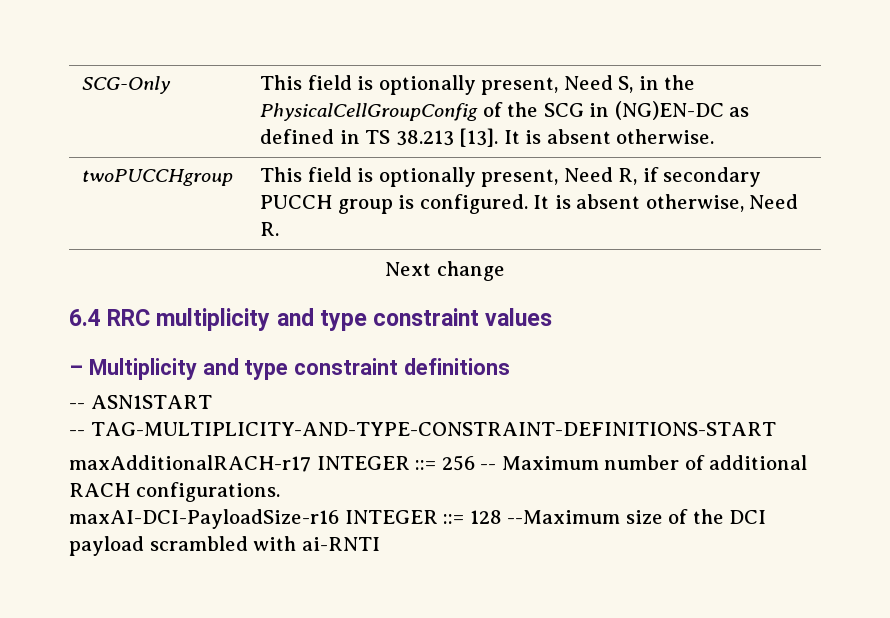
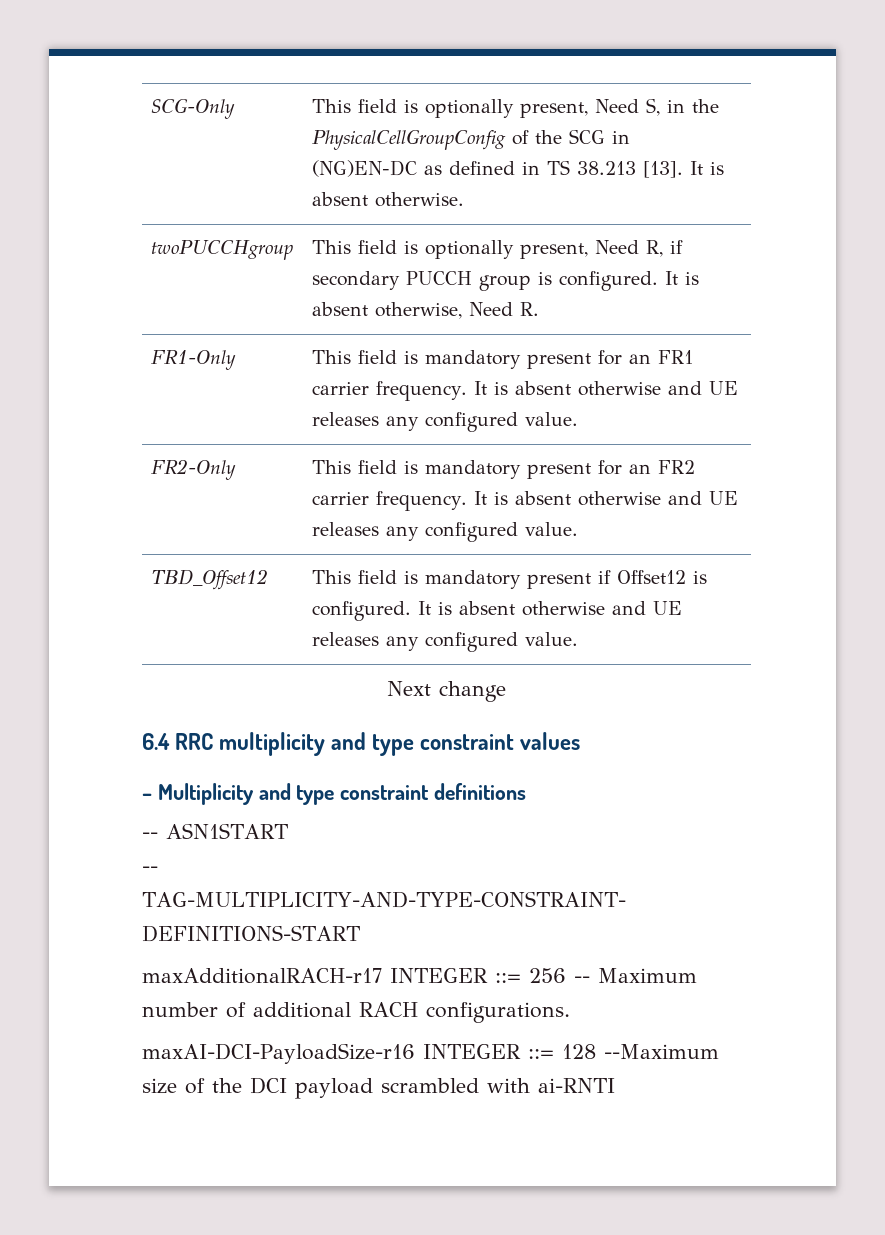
(280, 229) none -> [151,350,237,370] [312,350,694,369] [312,381,739,401] [312,412,579,432] [151,459,237,480] [312,460,696,479] [312,491,739,511] [312,522,579,542] [151,569,269,590] [312,570,708,589] [312,601,683,621] [312,632,579,652] // FR1-Only | This field is mandatory present for an FR1 carrier frequency. It is absent otherwise and UE releases any configured value. // FR2-Only | This field is mandatory present for an FR2 carrier frequency. It is absent otherwise and UE releases any configured value. // TBD_Offset12 | This field is mandatory present if Offset12 is configured. It is absent otherwise and UE releases any configured value.

